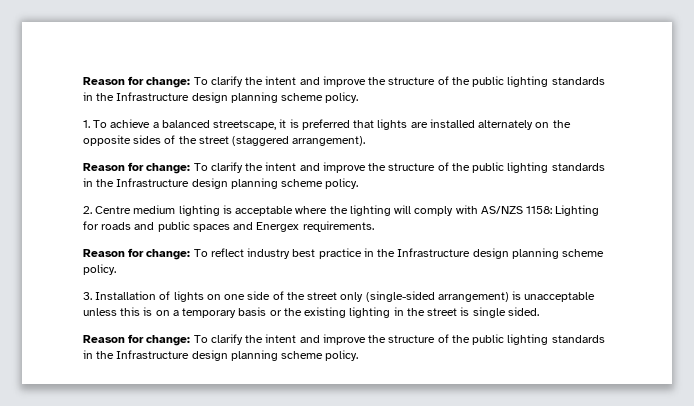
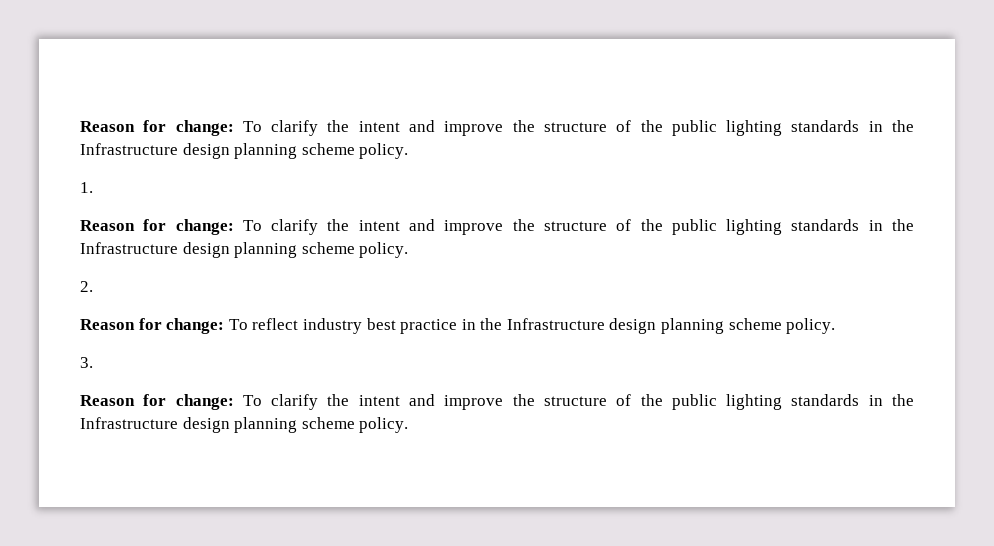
[93,119,571,130] [83,135,366,146] To achieve a balanced streetscape, it is preferred that lights are installed alternately on the opposite sides of the street (staggered arrangement). -> (93, 187) none
[95,205,600,216] [83,221,374,232] Centre medium lighting is acceptable where the lighting will comply with AS/NZS 1158: Lighting for roads and public spaces and Energex requirements. -> (93, 286) none
[95,291,596,302] [83,307,539,318] Installation of lights on one side of the street only (single-sided arrangement) is unacceptable unless this is on a temporary basis or the existing lighting in the street is single sided. -> (93, 362) none

